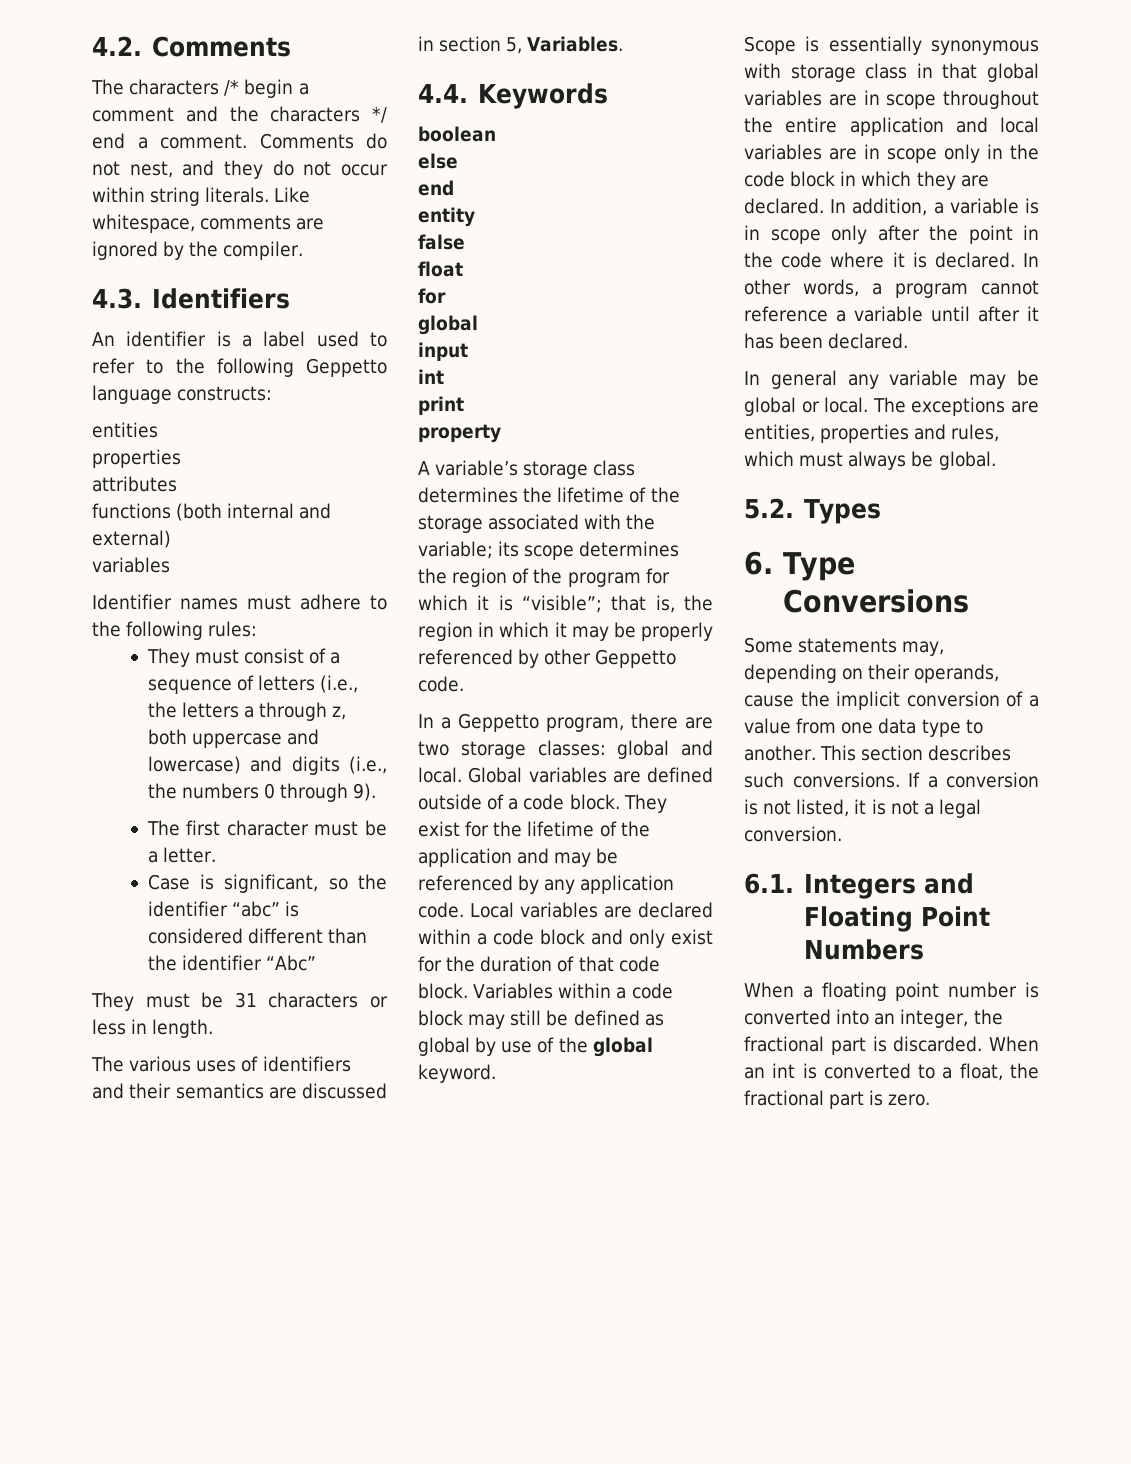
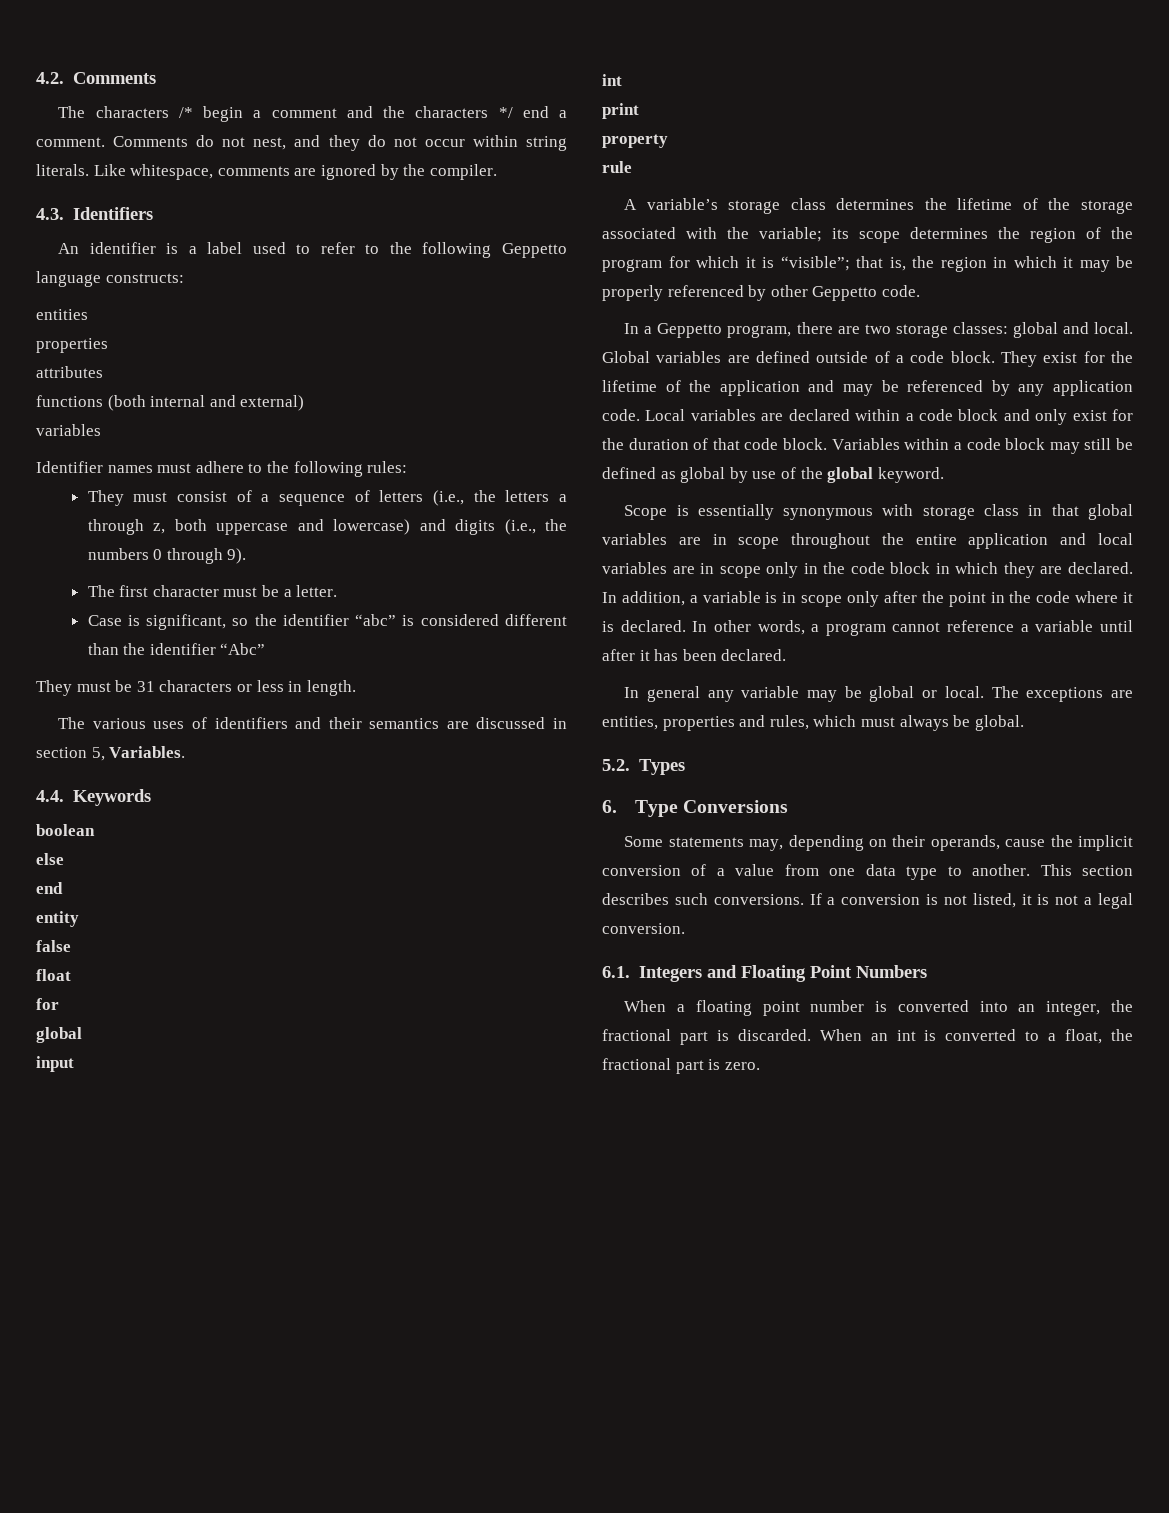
(501, 433) none -> [602,161,632,173] // rule

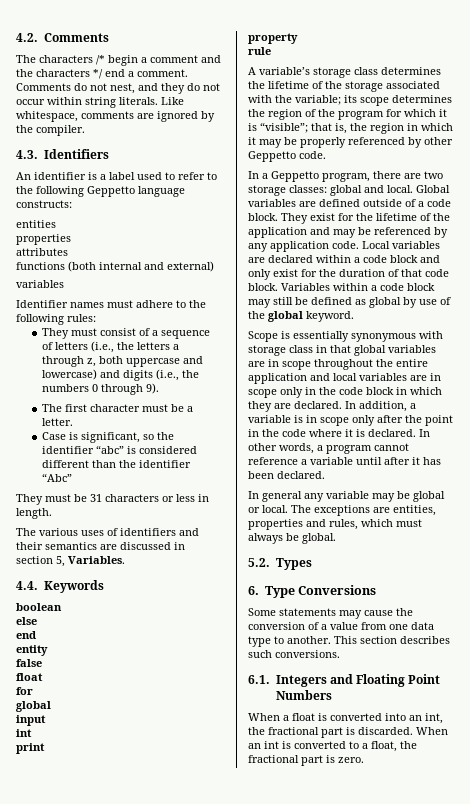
[749,835,1000,851] may, depending on their operands, -> [339,610,362,619] may
[1078,835,1133,851] implicit -> (413, 612) none
[809,893,1133,909] [602,923,685,934] If a conversion is not listed, it is not a legal conversion. -> (340, 654) none
[695,1000,865,1016] floating point number -> [292,713,315,721] float
[1046,1001,1101,1016] integer, -> [425,713,443,724] int,

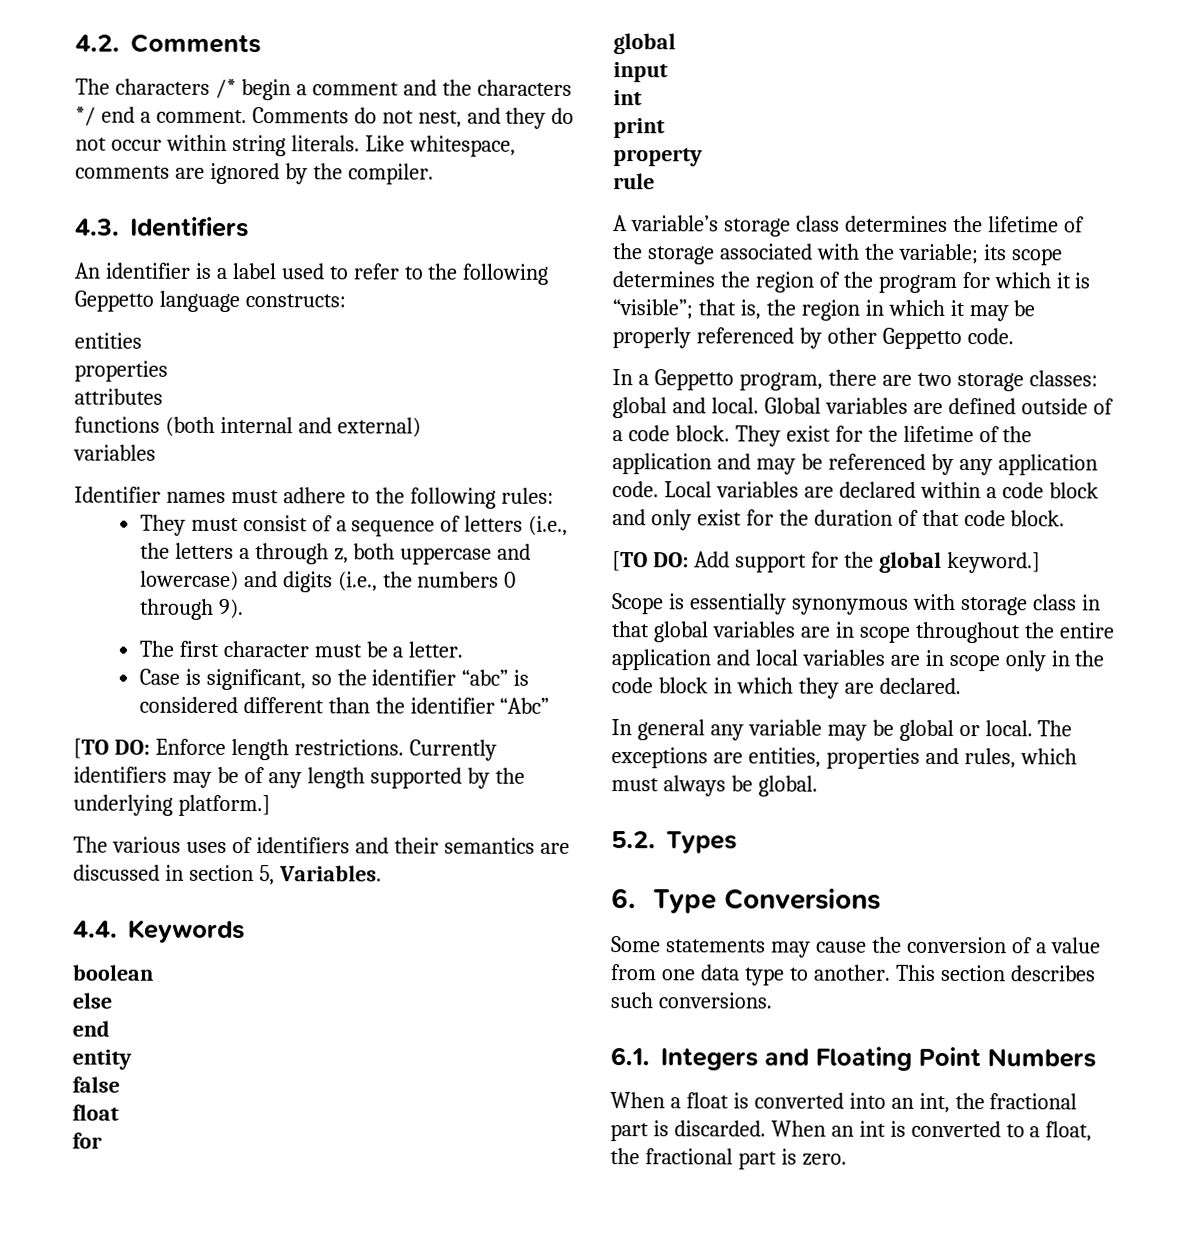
[16,494,209,505] [16,508,52,519] They must be 31 characters or less in length. -> [73,738,497,761] [73,766,525,789] [73,794,271,817] [TO DO: Enforce length restrictions. Currently identifiers may be of any length supported by the underlying platform.]
[281,283,435,291] [248,297,451,308] Variables within a code block may still be defined as global by use of -> [612,551,839,573] // [TO DO: Add support for
[306,311,354,322] keyword. -> [946,551,1041,574] keyword.]
[345,401,416,412] [248,415,453,426] [248,429,430,437] [248,443,409,454] [248,457,441,465] [248,471,325,479] In addition, a variable is in scope only after the point in the code where it is declared. In other words, a program cannot reference a variable until after it has been declared. -> (961, 686) none

